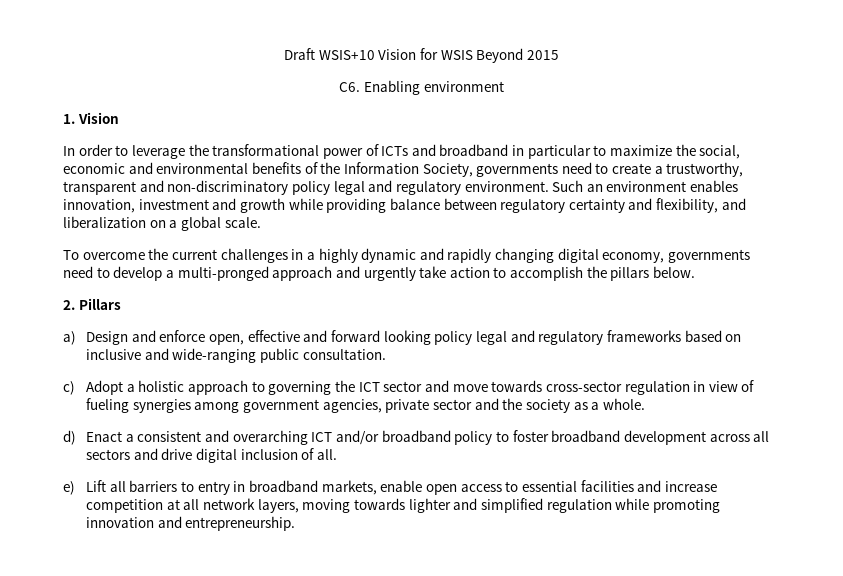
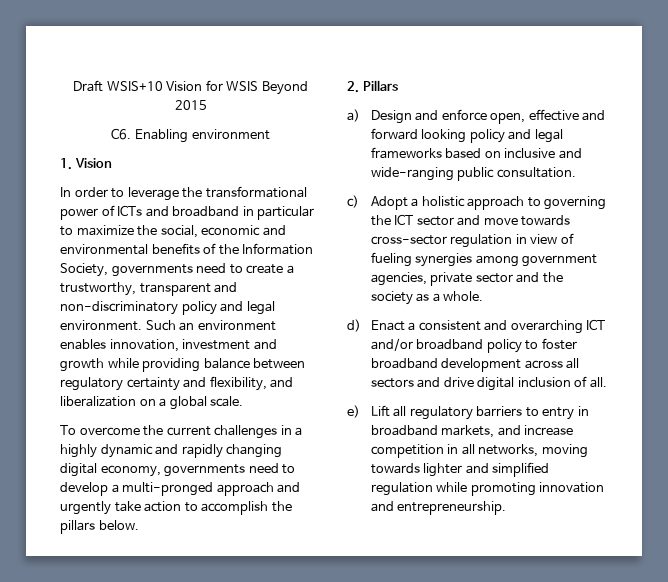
[333,180,461,195] legal and regulatory -> [220,301,275,315] and legal
[475,330,604,345] legal and regulatory -> [508,129,563,143] and legal
(126, 486) none -> [409,406,473,420] regulatory
[380,480,717,495] [86,498,299,513] enable open access to essential facilities and increase competition at all network layers, -> [497,425,574,436] [370,444,539,458] and increase competition in all networks,

